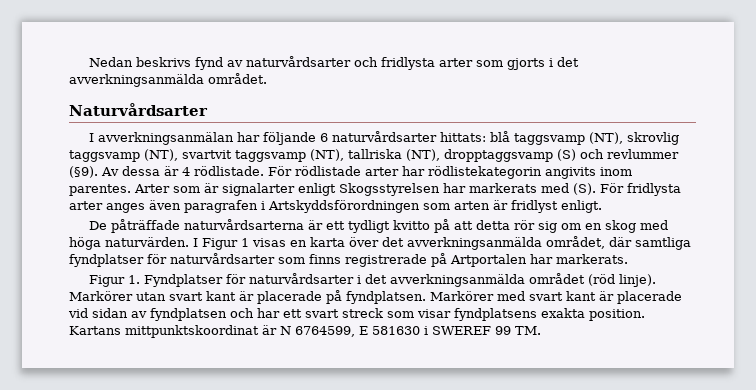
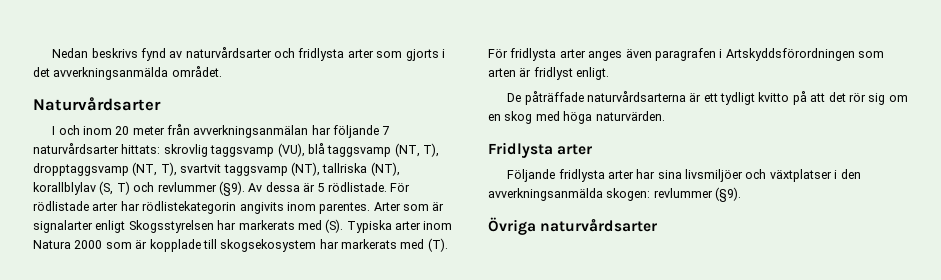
(94, 137) none -> [58,124,191,135] och inom 20 meter från
[319,133,328,142] 6 -> [381,126,390,135] 7
[489,131,679,145] [69,149,178,162] blå taggsvamp (NT), skrovlig taggsvamp (NT), -> [163,143,439,157] [33,162,177,176] skrovlig taggsvamp (VU), blå taggsvamp (NT, T), dropptaggsvamp (NT, T),
[444,149,576,162] dropptaggsvamp (S) -> [33,181,130,195] korallblylav (S, T)
[182,167,190,176] 4 -> [317,183,325,192] 5
(596, 189) none -> [346,220,453,233] [33,238,448,252] Typiska arter inom Natura 2000 som är kopplade till skogsekosystem har markerats med (T).
[475,220,510,230] detta -> [828,92,846,102] det
[193,236,691,250] [69,253,628,267] [88,273,656,287] [69,290,682,304] [68,308,645,321] [69,325,541,338] I Figur 1 visas en karta över det avverkningsanmälda området, där samtliga fyndplatser för naturvårdsarter som finns registrerade på Artportalen har markerats. // Figur 1. Fyndplatser för naturvårdsarter i det avverkningsanmälda området (röd linje). Markörer utan svart kant är placerade på fyndplatsen. Markörer med svart kant är placerade vid sidan av fyndplatsen och har ett svart streck som visar fyndplatsens exakta position. Kartans mittpunktskoordinat är N 6764599, E 581630 i SWEREF 99 TM. -> [488,142,593,158] [507,169,861,182] [488,187,742,202] [488,217,658,235] // Fridlysta arter // Följande fridlysta arter har sina livsmiljöer och växtplatser i den avverkningsanmälda skogen: revlummer (§9). // Övriga naturvårdsarter

